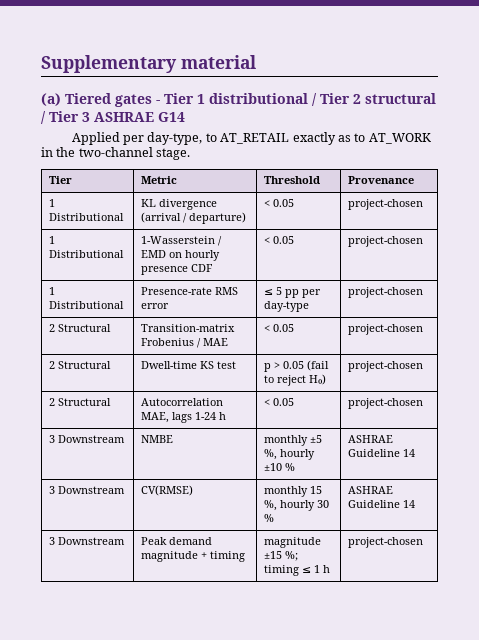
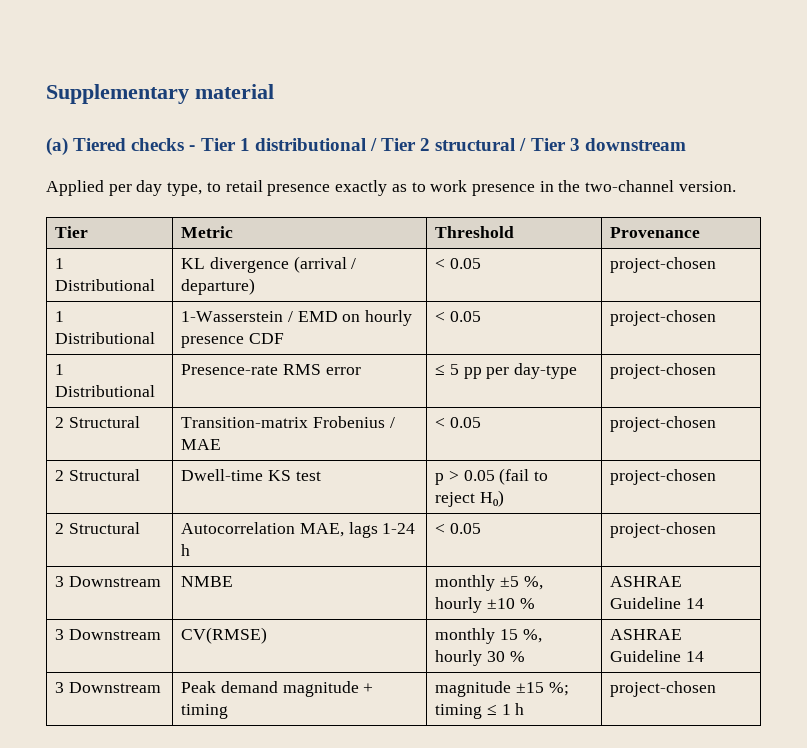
[115,94,152,107] gates -> [131,138,185,151] checks
[94,112,185,122] ASHRAE G14 -> [584,138,686,151] downstream
[147,132,290,145] day-type, to AT_RETAIL -> [136,180,331,196] day type, to retail presence
[368,133,431,144] AT_WORK -> [430,180,535,196] work presence
[156,148,191,160] stage. -> [678,181,736,192] version.

